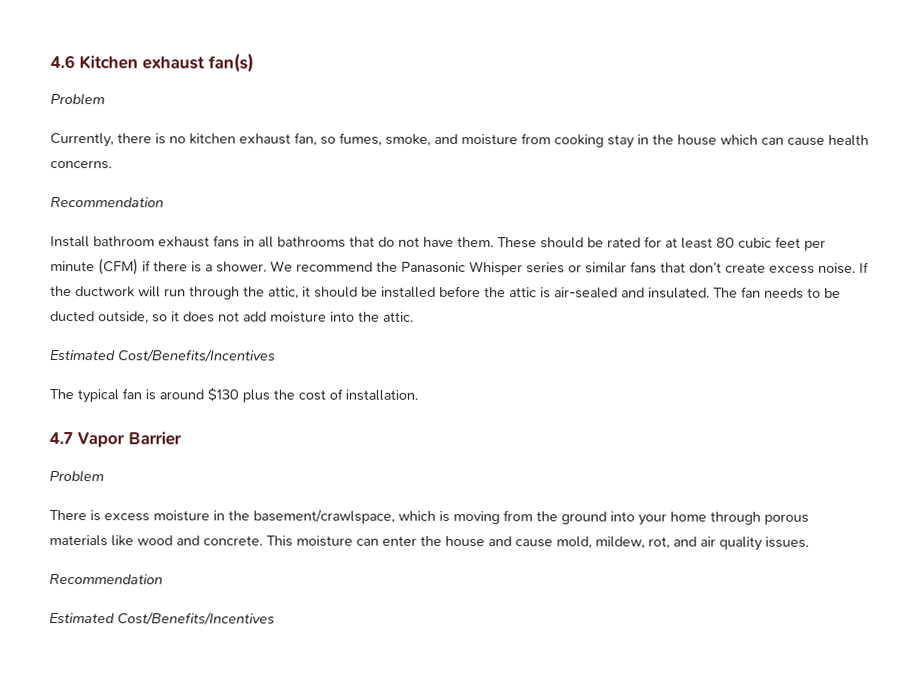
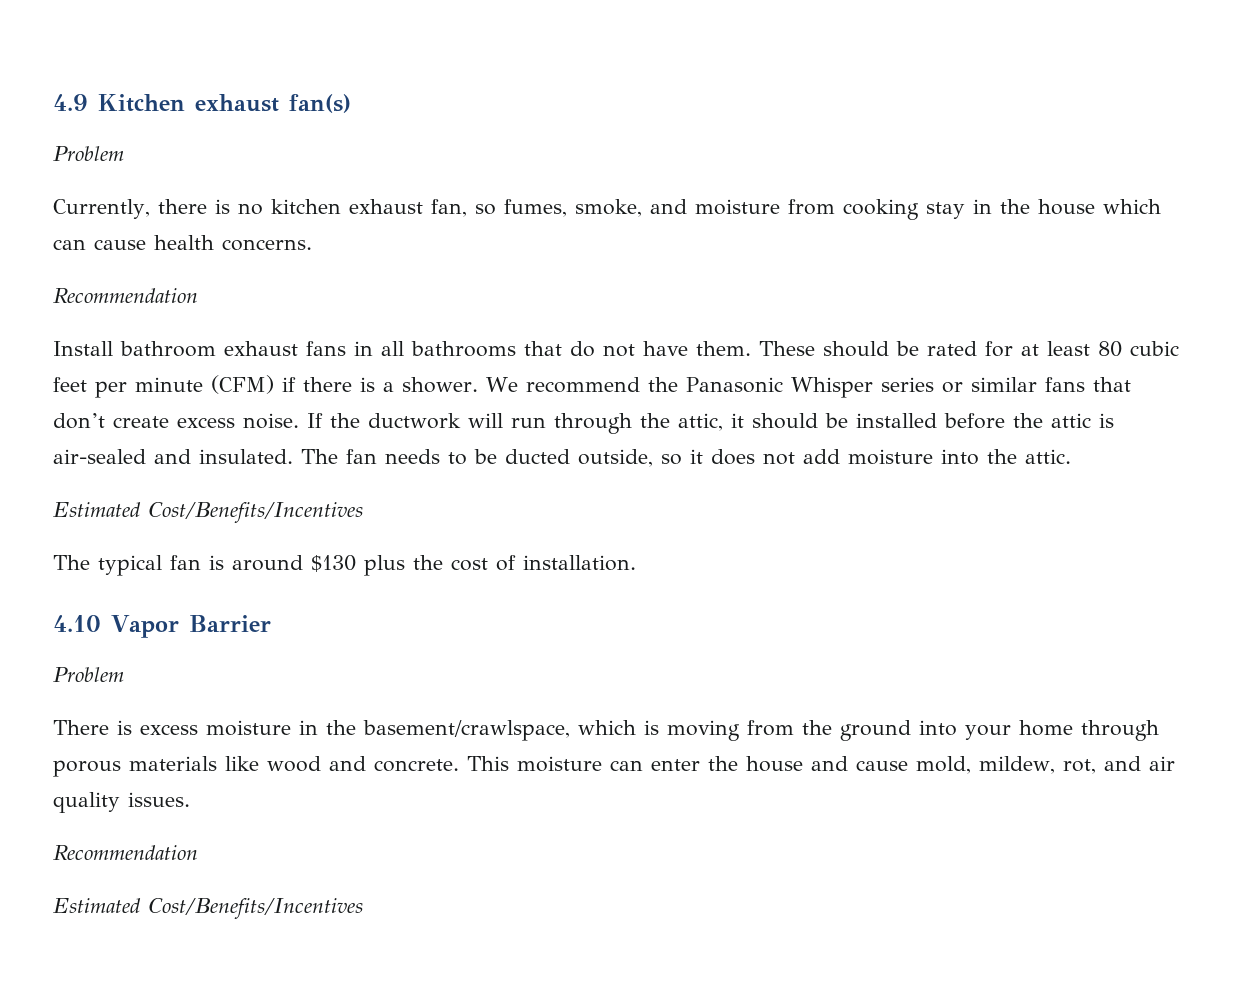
[50,55,75,69] 4.6 -> [53,94,88,111] 4.9
[49,432,73,445] 4.7 -> [53,615,101,632] 4.10

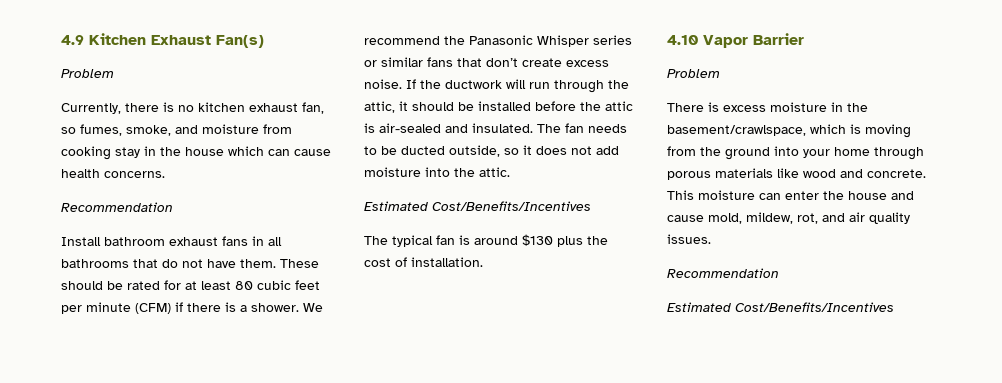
[195,94,351,113] exhaust fan(s) -> [151,35,264,48] Exhaust Fan(s)

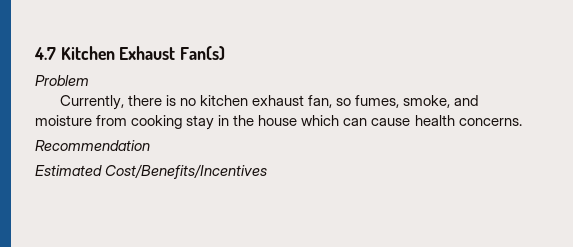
[61,35,84,45] 4.9 -> [34,47,56,60] 4.7
[61,236,282,246] [61,259,319,268] [61,280,320,290] [61,302,323,314] [364,35,632,47] [364,57,609,67] [364,79,629,93] [364,101,633,113] [364,123,627,133] [364,145,619,157] [364,167,510,177] [364,201,591,211] [364,234,608,247] [364,257,483,267] [667,33,804,48] [667,69,720,78] [667,102,868,112] [667,124,911,138] [667,146,924,160] [667,168,926,180] [667,190,914,200] [667,212,910,224] [667,234,711,244] [667,268,779,278] // Install bathroom exhaust fans in all bathrooms that do not have them. These should be rated for at least 80 cubic feet per minute (CFM) if there is a shower. We recommend the Panasonic Whisper series or similar fans that don’t create excess noise. If the ductwork will run through the attic, it should be installed before the attic is air-sealed and insulated. The fan needs to be ducted outside, so it does not add moisture into the attic. // Estimated Cost/Benefits/Incentives // The typical fan is around $130 plus the cost of installation. // 4.10 Vapor Barrier // Problem // There is excess moisture in the basement/crawlspace, which is moving from the ground into your home through porous materials like wood and concrete. This moisture can enter the house and cause mold, mildew, rot, and air quality issues. // Recommendation -> (150, 145) none

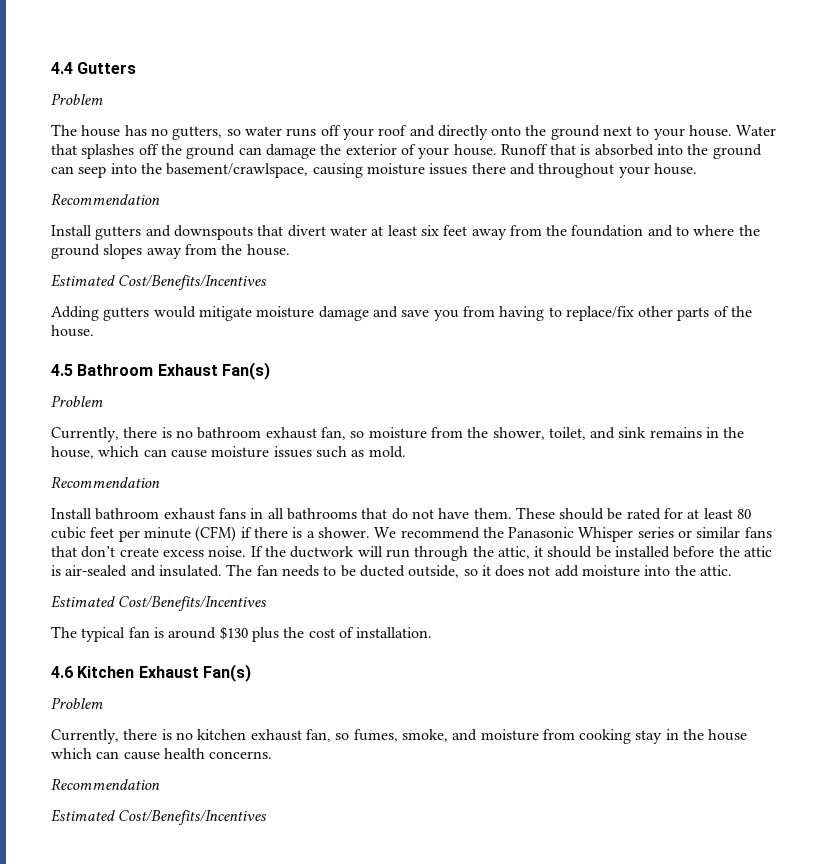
[34,47,56,60] 4.7 -> [51,62,137,74] [51,93,103,105] [51,124,777,140] [51,144,762,159] [51,163,697,178] [51,193,160,205] [51,225,760,240] [51,244,290,259] [51,274,268,290] [51,306,753,321] [51,325,94,337] [51,362,270,380] [51,395,103,407] [51,427,745,442] [51,446,406,459] [51,476,160,488] [51,507,752,520] [51,526,772,542] [51,546,773,561] [51,564,733,578] [51,595,268,611] [51,626,433,642] [51,666,73,678] 4.4 Gutters // Problem // The house has no gutters, so water runs off your roof and directly onto the ground next to your house. Water that splashes off the ground can damage the exterior of your house. Runoff that is absorbed into the ground can seep into the basement/crawlspace, causing moisture issues there and throughout your house. // Recommendation // Install gutters and downspouts that divert water at least six feet away from the foundation and to where the ground slopes away from the house. // Estimated Cost/Benefits/Incentives // Adding gutters would mitigate moisture damage and save you from having to replace/fix other parts of the house. // 4.5 Bathroom Exhaust Fan(s) // Problem // Currently, there is no bathroom exhaust fan, so moisture from the shower, toilet, and sink remains in the house, which can cause moisture issues such as mold. // Recommendation // Install bathroom exhaust fans in all bathrooms that do not have them. These should be rated for at least 80 cubic feet per minute (CFM) if there is a shower. We recommend the Panasonic Whisper series or similar fans that don’t create excess noise. If the ductwork will run through the attic, it should be installed before the attic is air-sealed and insulated. The fan needs to be ducted outside, so it does not add moisture into the attic. // Estimated Cost/Benefits/Incentives // The typical fan is around $130 plus the cost of installation. // 4.6

